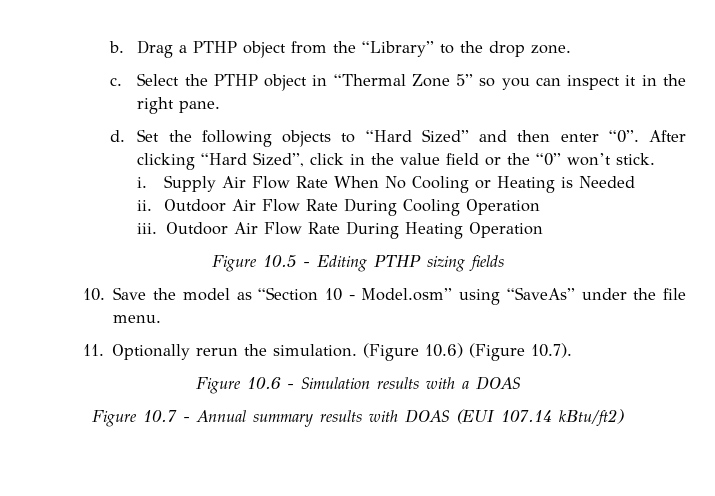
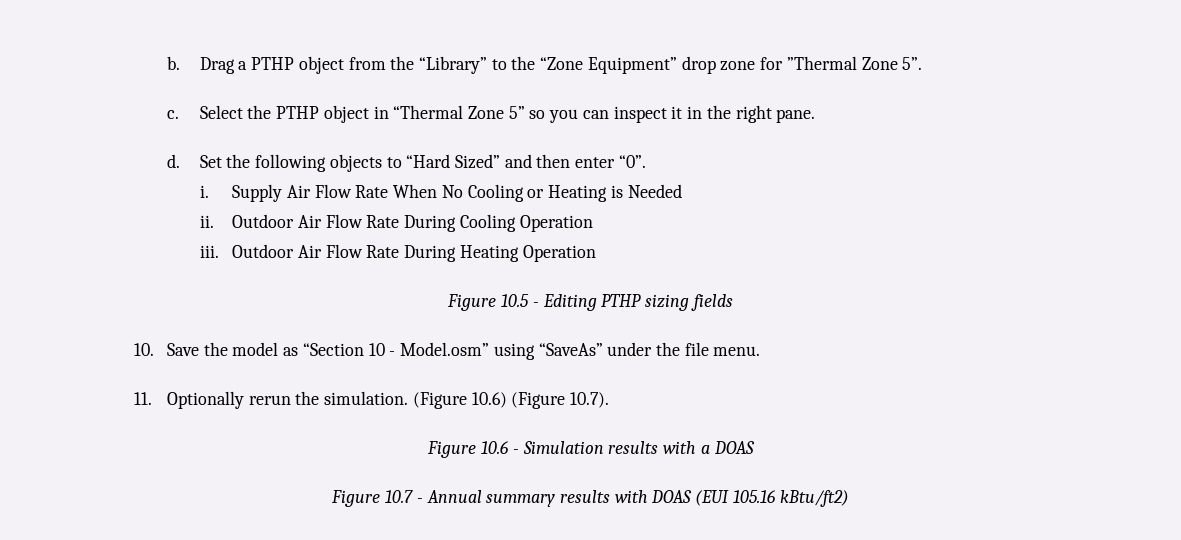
[489,41,572,57] drop zone. -> [540,56,923,74] “Zone Equipment” drop zone for ”Thermal Zone 5”.
[648,130,686,142] [137,152,656,170] After clicking “Hard Sized”, click in the value field or the “0” won’t stick. -> (646, 161) none
[500,410,552,422] 107.14 -> [732,490,775,503] 105.16

